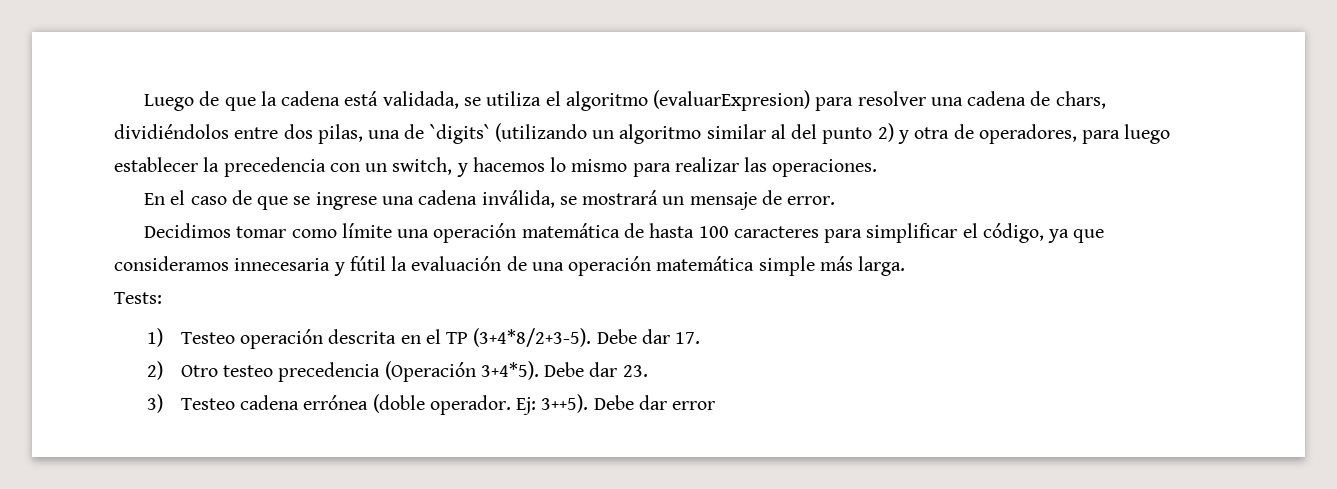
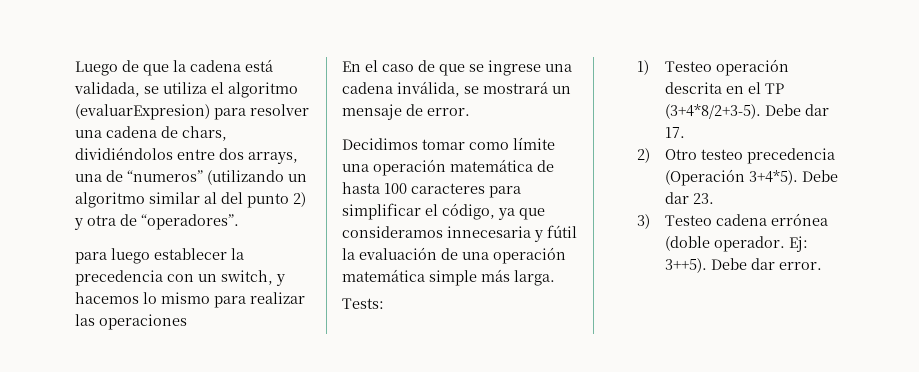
[317,124,363,144] pilas, -> [248,152,298,164] arrays,
[429,124,490,144] `digits` -> [127,170,203,182] “numeros”
[978,124,1077,144] operadores, -> [141,214,239,230] “operadores”. //
[772,159,878,177] operaciones. -> [99,314,187,330] operaciones
[672,401,716,410] error -> [778,262,822,270] error.

